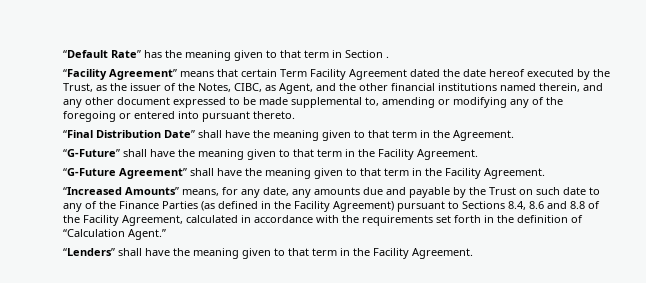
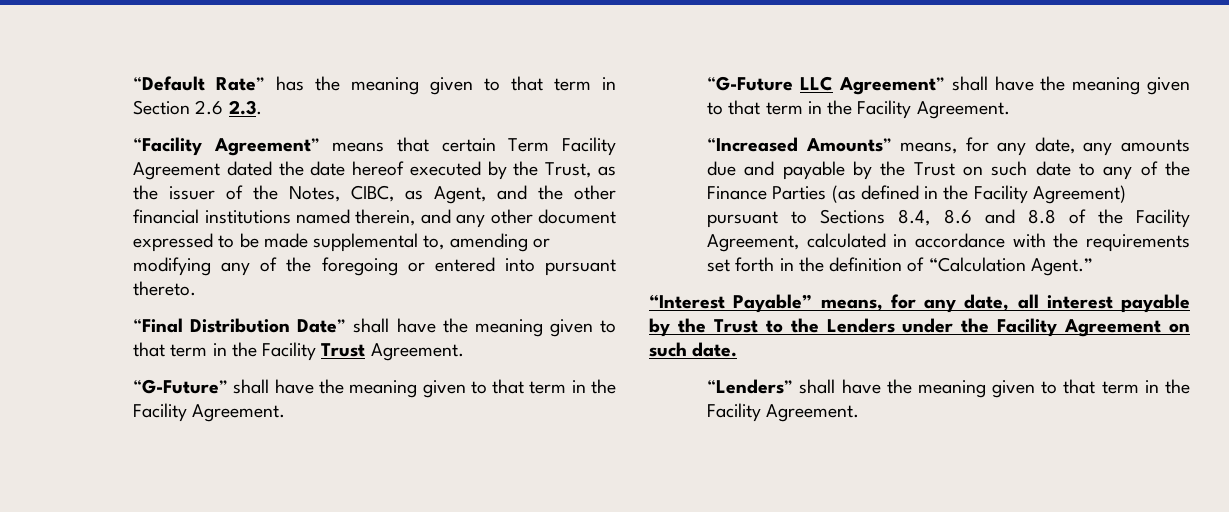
[385,56,389,58] . -> [195,100,262,115] 2.6 2.3.
(450, 134) none -> [262,342,366,361] Facility Trust
(116, 172) none -> [799,76,833,91] LLC
(166, 234) none -> [649,294,1190,313] [649,318,1190,337] [649,342,738,357] // “Interest Payable” means, for any date, all interest payable by the Trust to the Lenders under the Facility Agreement on such date.

